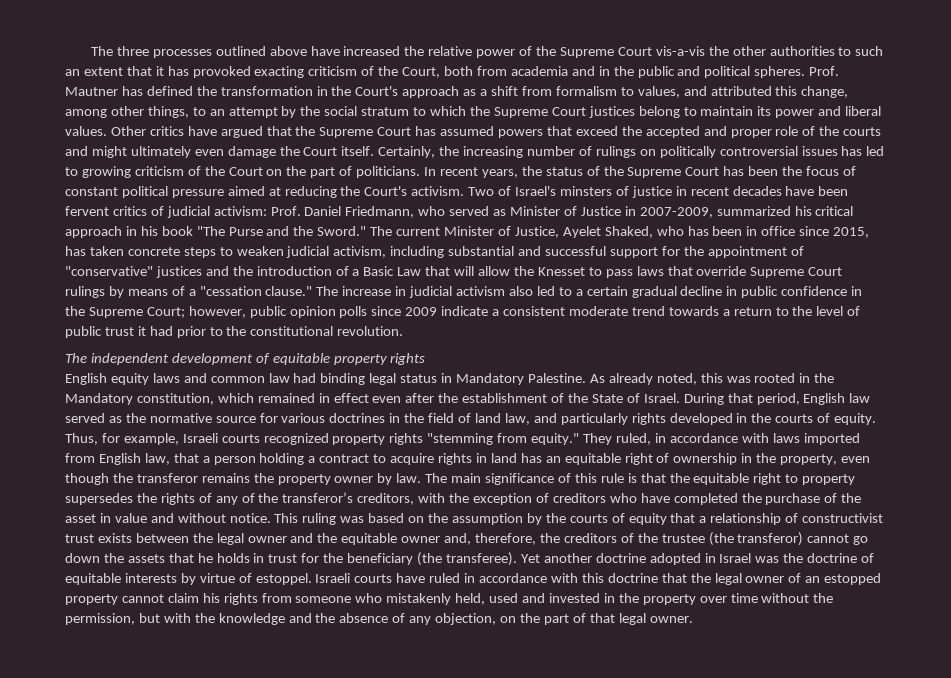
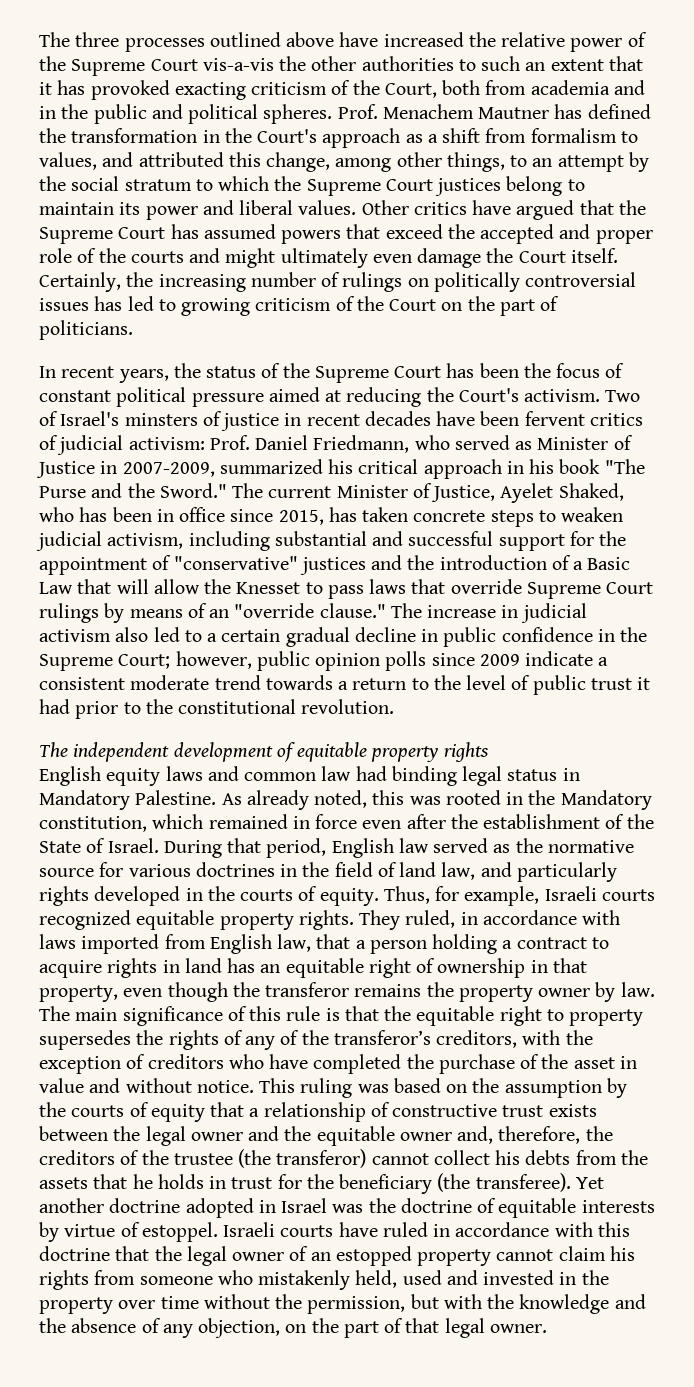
(840, 71) none -> [382,104,474,119] Menachem
(421, 172) none -> (133, 330) //
[188,286,262,296] a "cessation -> [209,603,315,618] an "override
[333,393,369,403] effect -> [315,814,358,829] force
[332,433,580,445] property rights "stemming from equity." -> [136,910,354,930] equitable property rights.
[756,453,777,463] the -> [552,958,587,973] that
[802,513,884,523] constructivist -> [392,1104,498,1117] constructive
[853,536,869,545] [65,553,100,563] go down -> [433,1150,617,1165] collect his debts from

